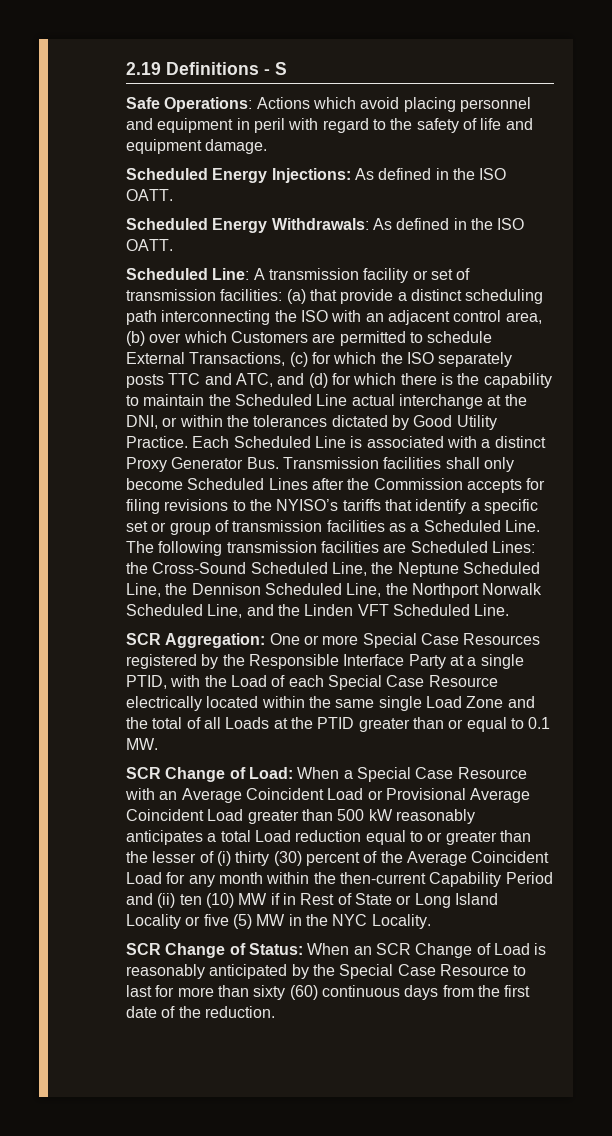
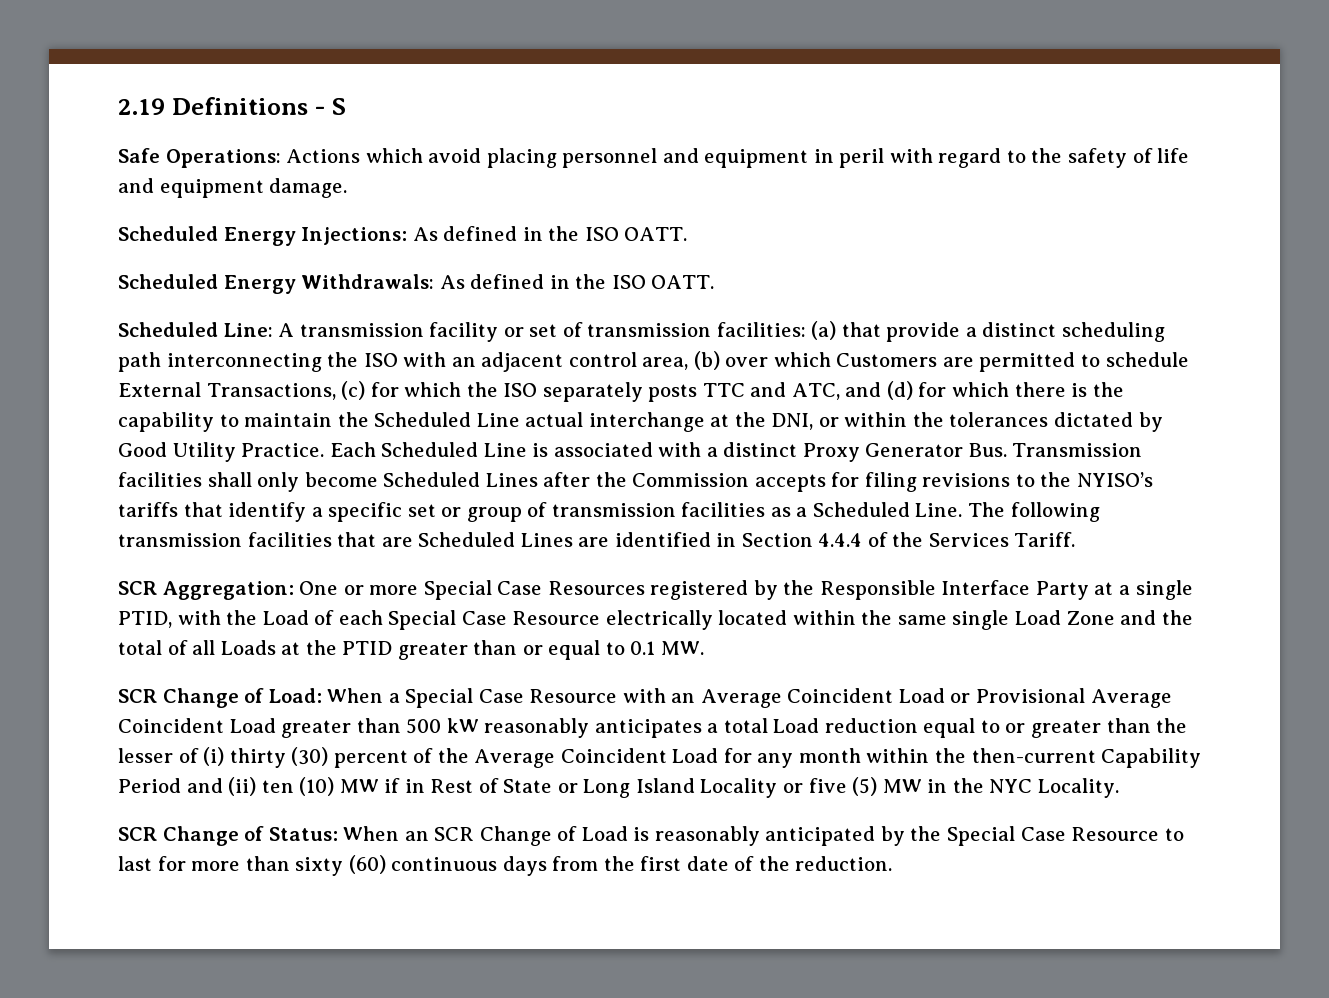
(379, 547) none -> [337,532,377,547] that
[491,541,535,553] [126,562,540,577] [126,583,543,598] [126,604,510,618] Lines: the Cross-Sound Scheduled Line, the Neptune Scheduled Line, the Dennison Scheduled Line, the Northport Norwalk Scheduled Line, and the Linden VFT Scheduled Line. -> [520,532,1076,547] Lines are identified in Section 4.4.4 of the Services Tariff.

